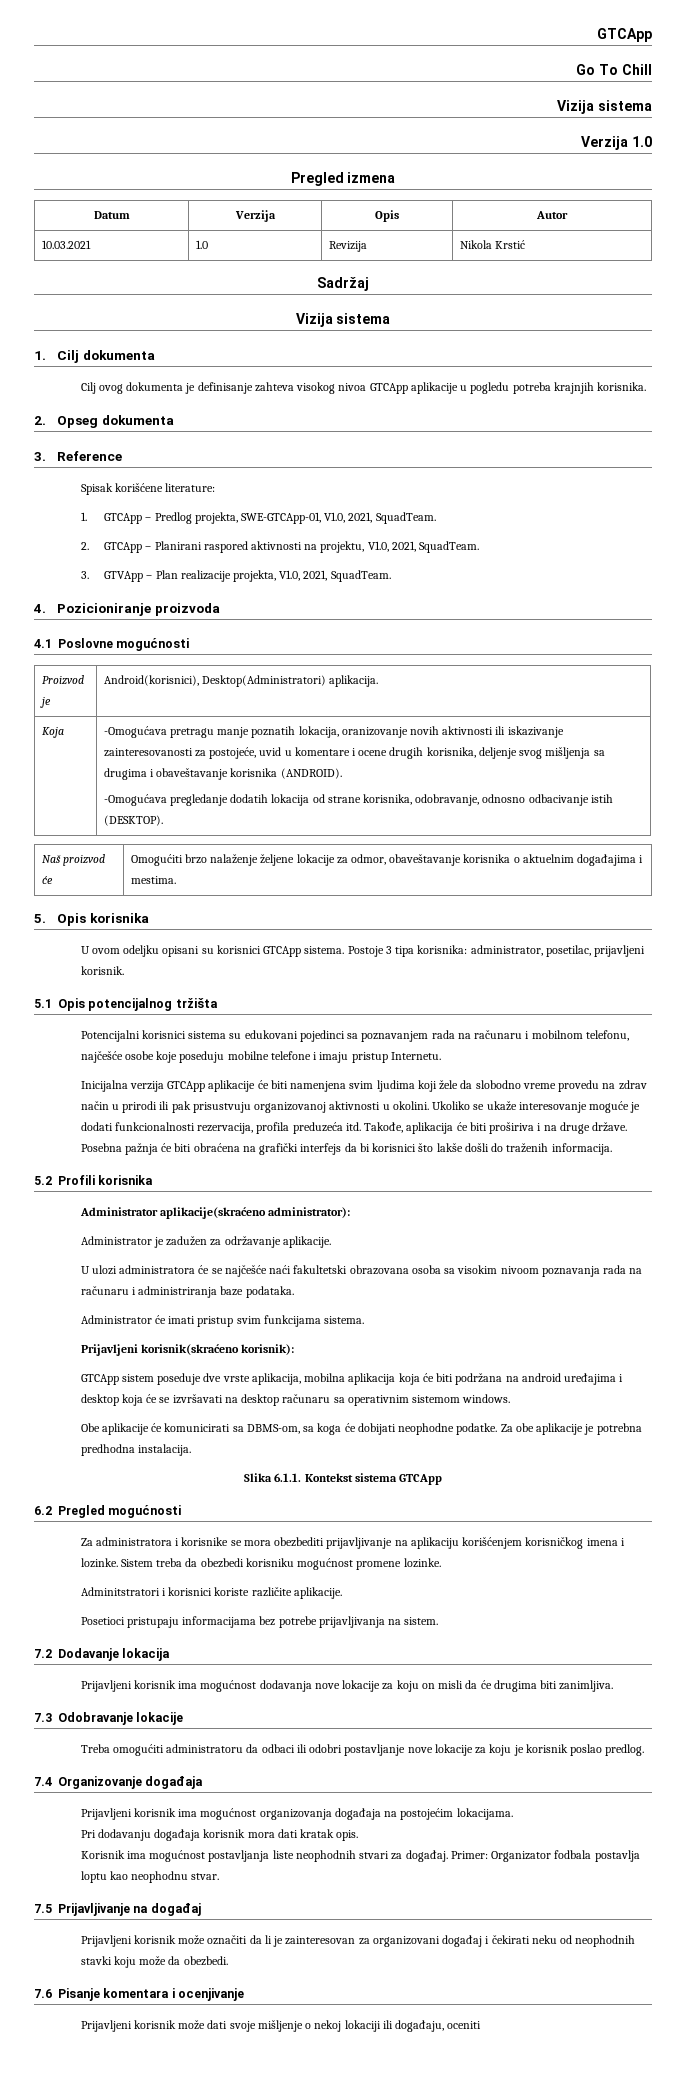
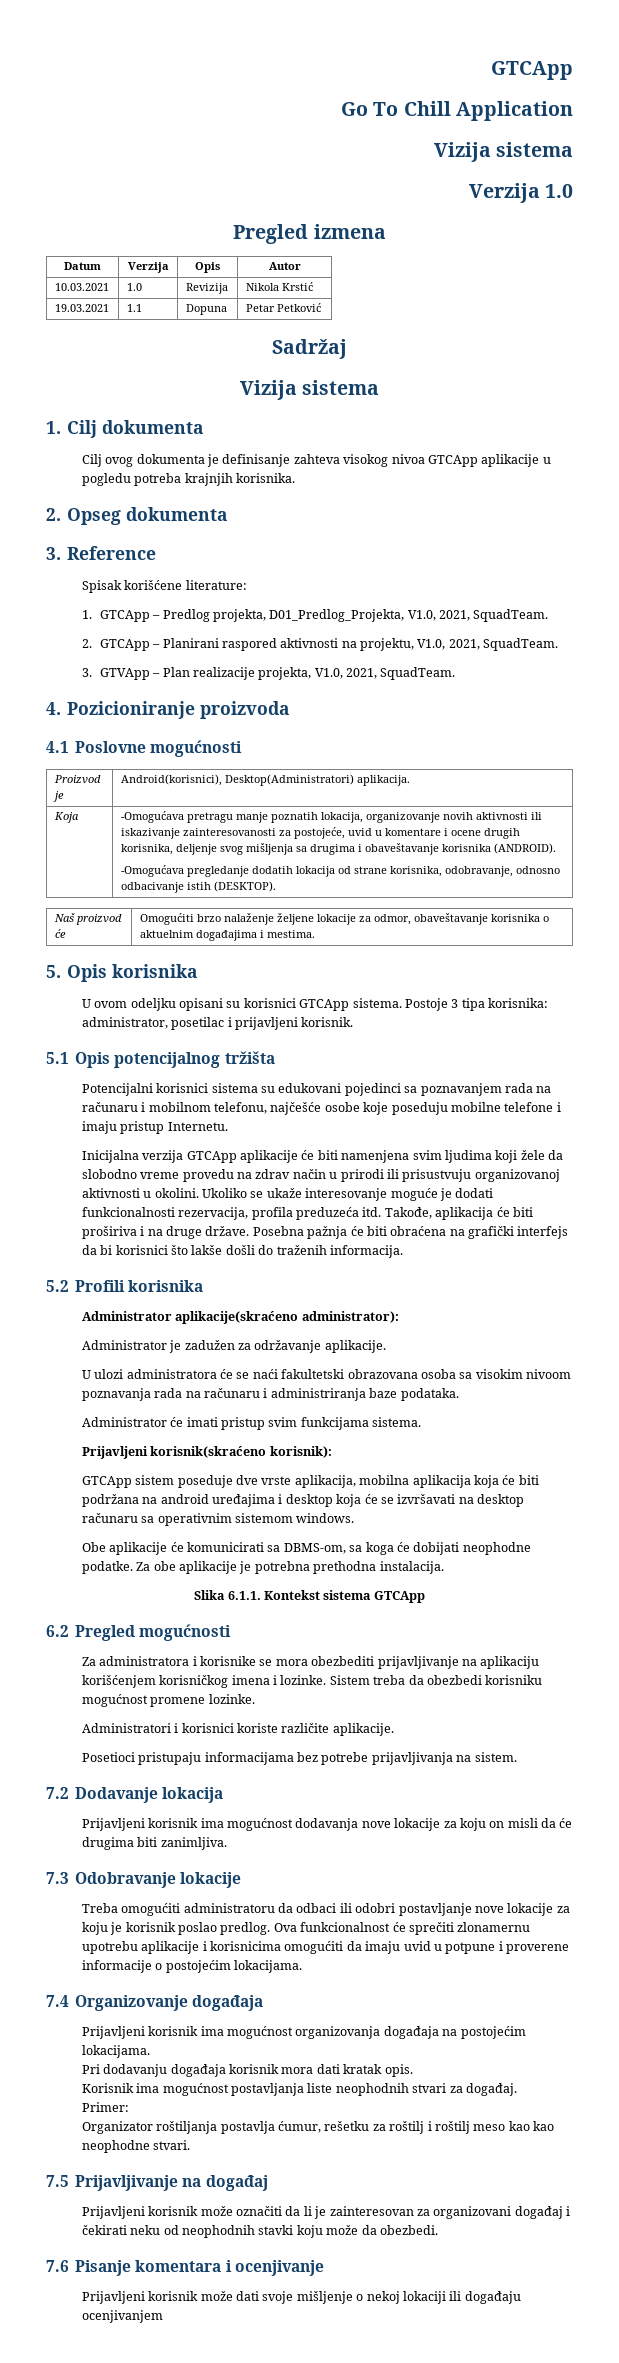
(652, 69) none -> [455,101,573,121] Application
(525, 244) none -> [54,304,109,312] [126,304,142,312] [185,304,227,315] [245,303,321,312] // 19.03.2021 | 1.1 | Dopuna | Petar Petković
[240,512,321,524] SWE-GTCApp-01, -> [269,609,405,622] D01_Predlog_Projekta,
[341,727,408,738] oranizovanje -> [365,812,440,823] organizovanje
[545,945,591,957] posetilac, -> [171,1017,232,1030] posetilac i
[171,1101,191,1113] pak -> (399, 1174) none
[224,1265,267,1277] najčešće -> (250, 1375) none
[80,1444,135,1456] predhodna -> [313,1561,377,1574] prethodna
[80,1587,160,1596] Adminitstratori -> [81,1723,171,1733] Administratori
(645, 1750) none -> [273,1922,531,1935] [81,1941,570,1954] [81,1960,303,1973] Ova funkcionalnost će sprečiti zlonamernu upotrebu aplikacije i korisnicima omogućiti da imaju uvid u potpune i proverene informacije o postojećim lokacijama.
(448, 1856) none -> (517, 2089) //
[491,1850,640,1862] [80,1871,220,1883] Organizator fodbala postavlja loptu kao neophodnu stvar. -> [81,2121,555,2134] [81,2140,191,2153] // Organizator roštiljanja postavlja ćumur, rešetku za roštilj i roštilj meso kao kao neophodne stvari.
[395,2020,482,2032] događaju, oceniti -> [464,2291,521,2304] [81,2310,163,2323] događaju ocenjivanjem

